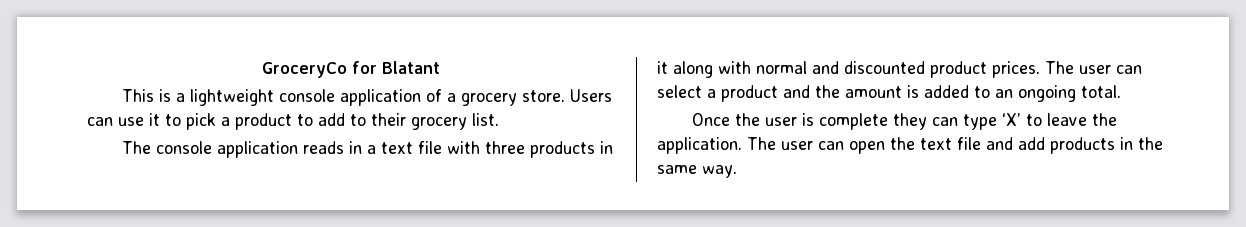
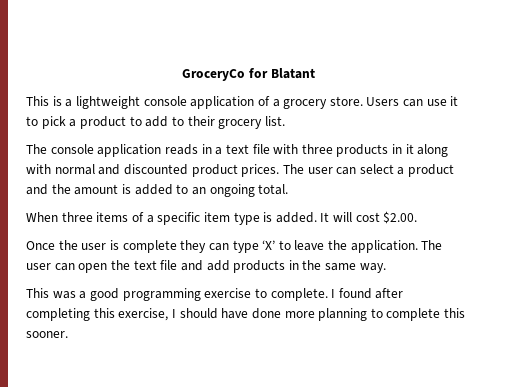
(1121, 91) none -> [26,211,418,225] // When three items of a specific item type is added. It will cost $2.00.
(737, 171) none -> [26,288,404,301] [26,308,466,321] [26,331,68,338] // This was a good programming exercise to complete. I found after completing this exercise, I should have done more planning to complete this sooner.

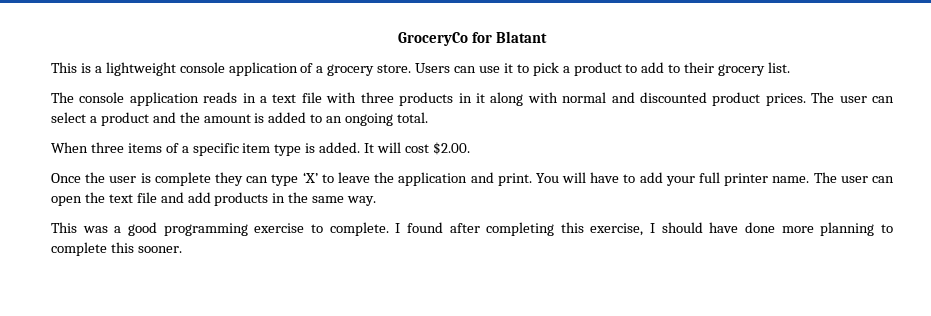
[350,240,418,253] application. -> [398,172,810,186] application and print. You will have to add your full printer name.

